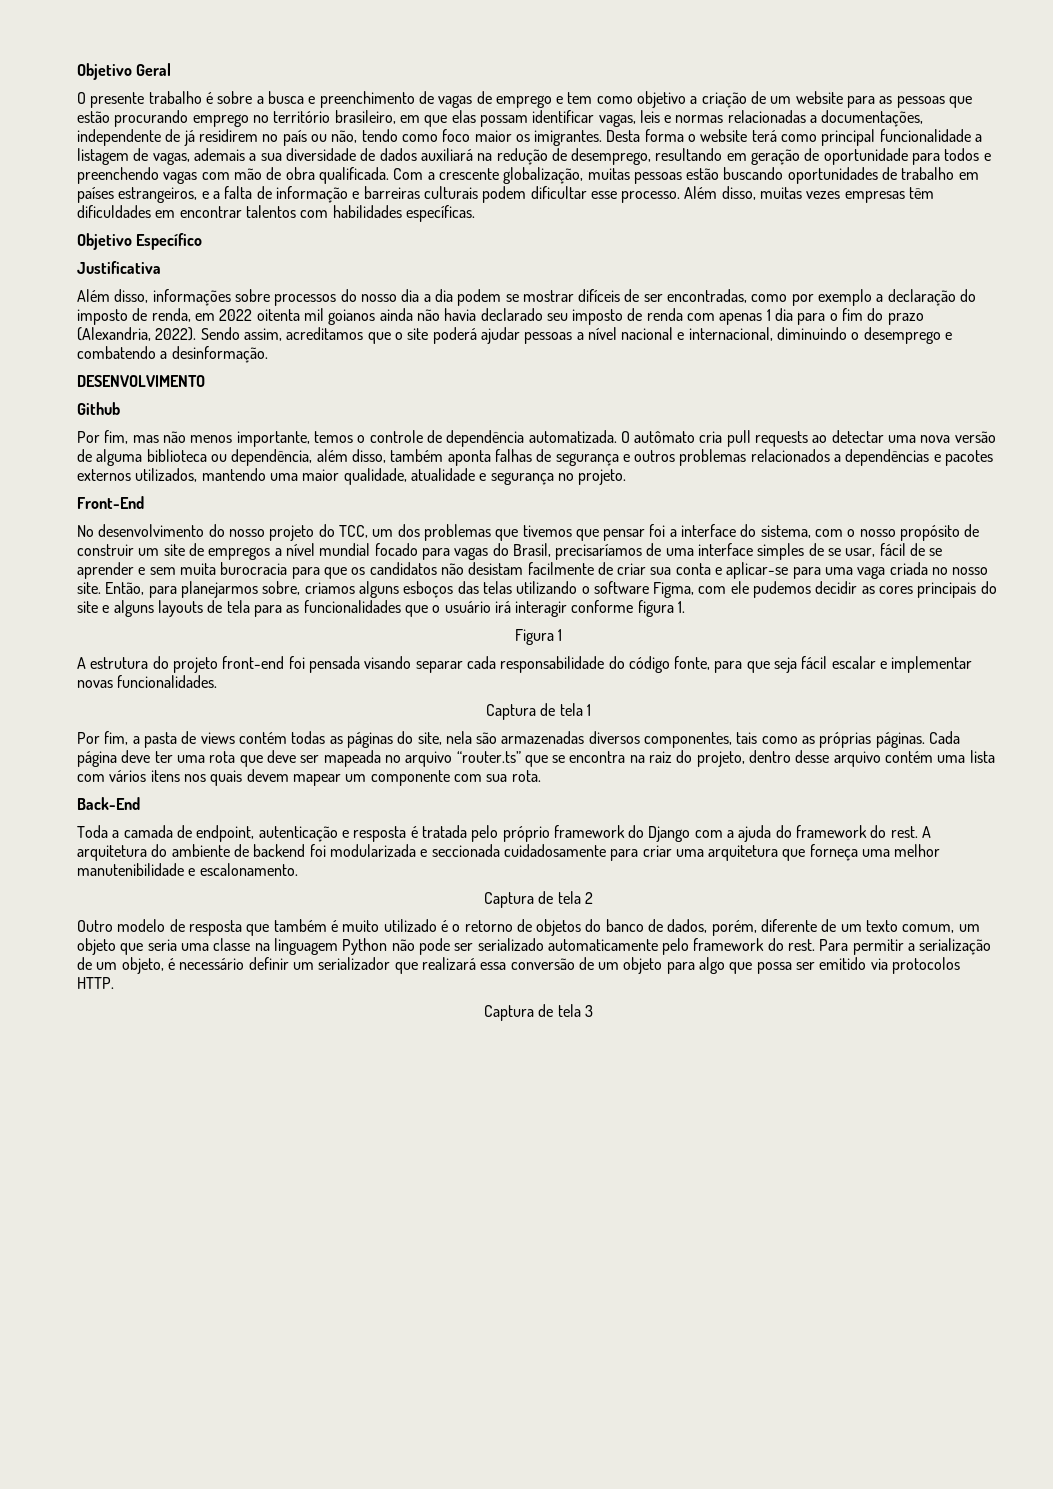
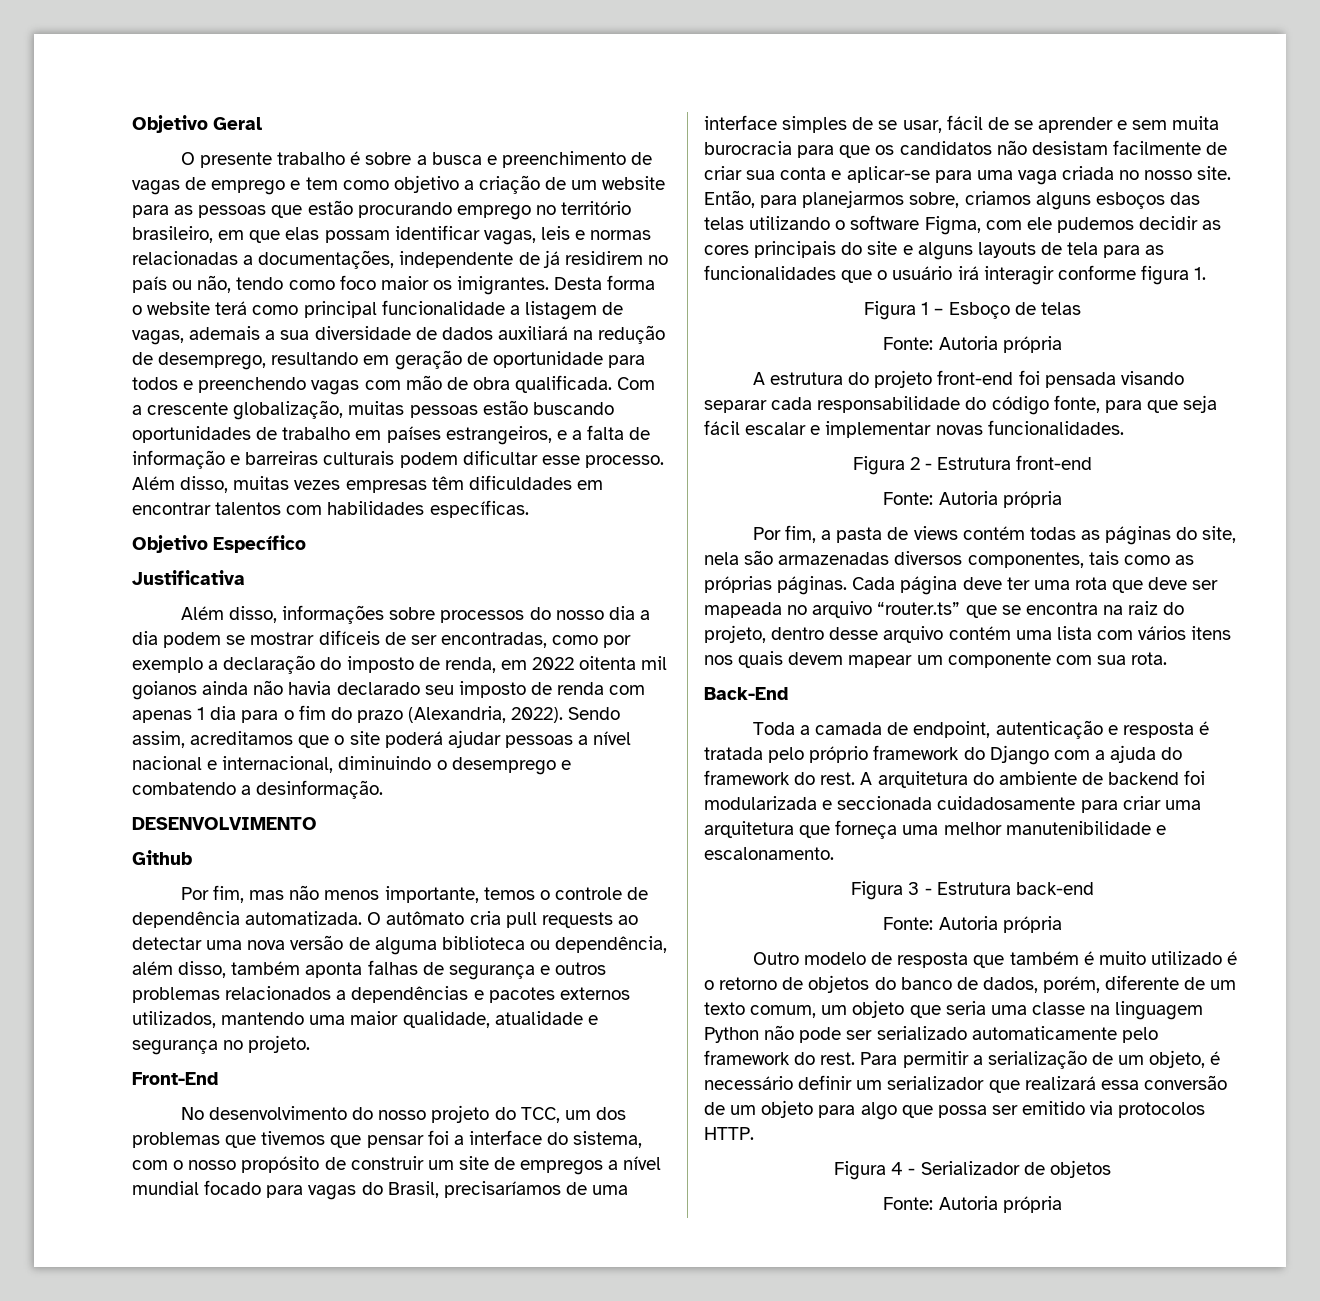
(563, 635) none -> [934,302,1081,319] [883,336,1062,353] – Esboço de telas // Fonte: Autoria própria
[486,703,591,720] Captura de tela 1 -> [852,455,1093,475] [883,491,1062,508] Figura 2 - Estrutura front-end // Fonte: Autoria própria
[484,891,593,908] Captura de tela 2 -> [851,881,1094,900] [883,916,1062,933] Figura 3 - Estrutura back-end // Fonte: Autoria própria
[484,1004,593,1021] Captura de tela 3 -> [834,1160,1111,1180] [883,1196,1062,1213] Figura 4 - Serializador de objetos // Fonte: Autoria própria

